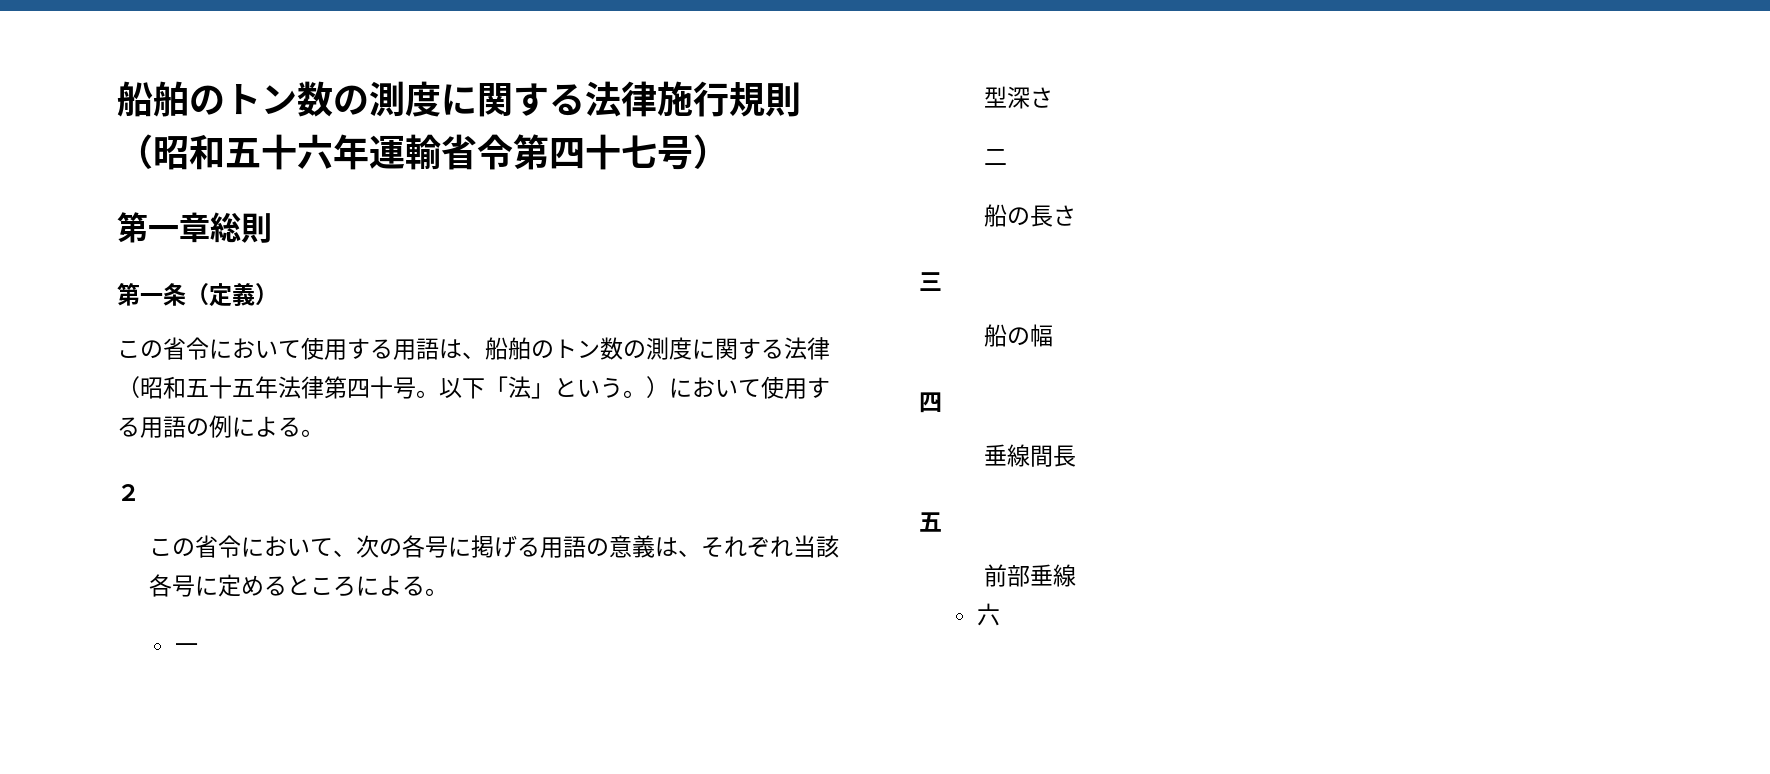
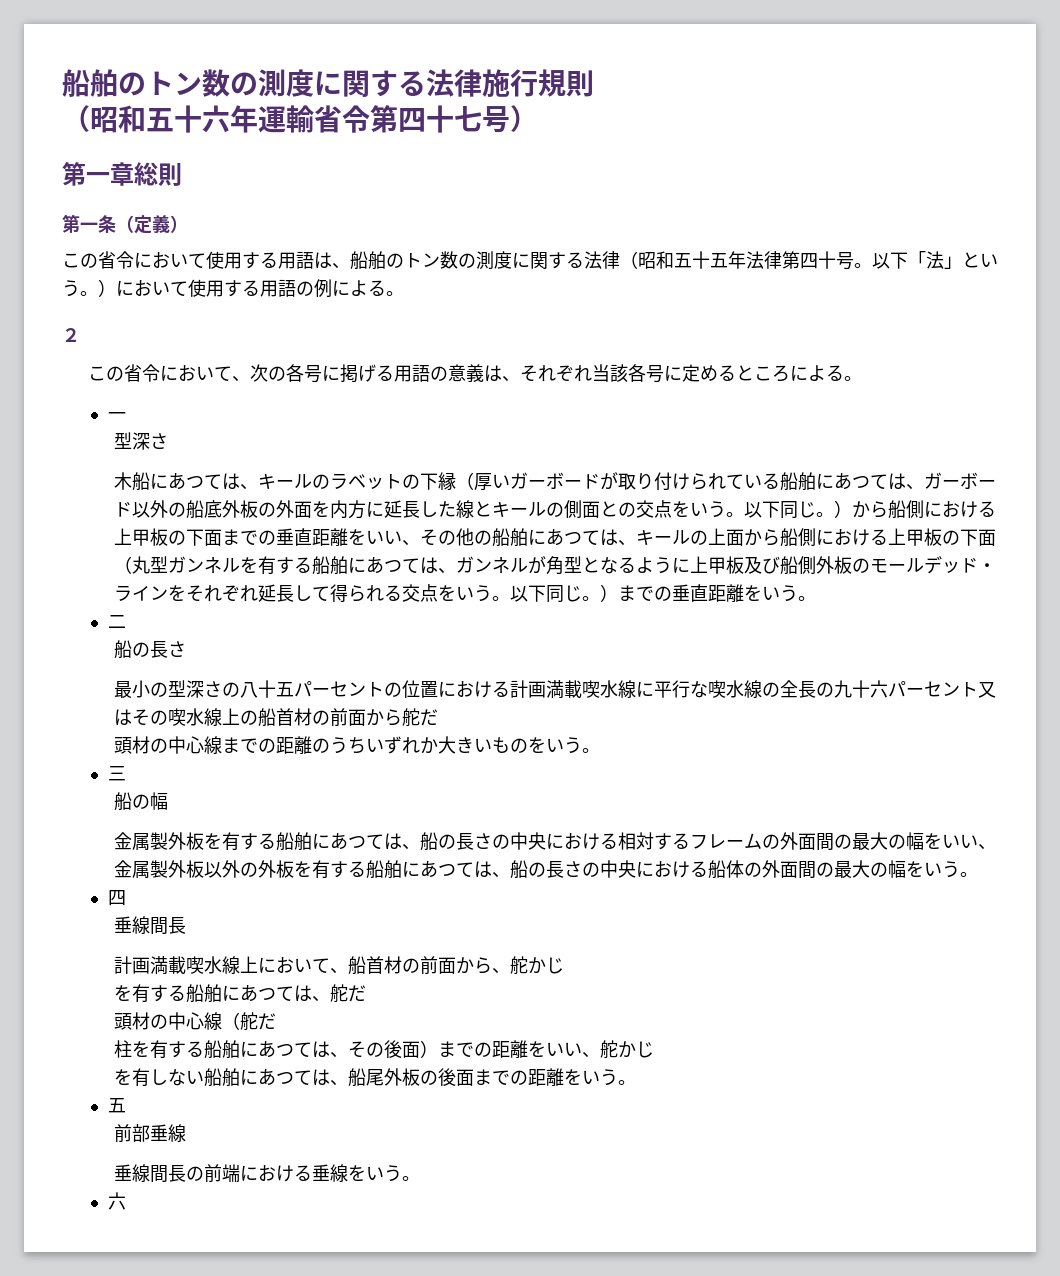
[983,149,1007,165] [983,204,1076,227] [919,272,942,291] [983,324,1053,347] [919,392,942,413] [983,444,1076,467] [919,512,942,532] [983,564,1076,587] 二 // 船の長さ // 三 // 船の幅 // 四 // 垂線間長 // 五 // 前部垂線 -> [113,472,996,491] [113,500,996,519] [113,528,996,547] [113,556,996,575] [113,584,816,603] [107,615,126,628] [113,640,186,659] [113,680,996,699] [113,708,438,727] [113,736,600,754] [107,766,126,781] [113,792,168,811] [113,832,996,851] [113,860,978,879] [107,890,126,906] [113,916,186,935] [113,956,564,975] [113,984,366,1003] [113,1012,276,1030] [113,1040,654,1059] [113,1068,636,1087] [107,1098,126,1113] [113,1124,186,1142] [113,1164,420,1183] 木船にあつては、キールのラベットの下縁（厚いガーボードが取り付けられている船舶にあつては、ガーボード以外の船底外板の外面を内方に延長した線とキールの側面との交点をいう。以下同じ。）から船側における上甲板の下面までの垂直距離をいい、その他の船舶にあつては、キールの上面から船側における上甲板の下面（丸型ガンネルを有する船舶にあつては、ガンネルが角型となるように上甲板及び船側外板のモールデッド・ラインをそれぞれ延長して得られる交点をいう。以下同じ。）までの垂直距離をいう。 // 二 // 船の長さ // 最小の型深さの八十五パーセントの位置における計画満載喫水線に平行な喫水線の全長の九十六パーセント又はその喫水線上の船首材の前面から舵だ // 頭材の中心線までの距離のうちいずれか大きいものをいう。 // 三 // 船の幅 // 金属製外板を有する船舶にあつては、船の長さの中央における相対するフレームの外面間の最大の幅をいい、金属製外板以外の外板を有する船舶にあつては、船の長さの中央における船体の外面間の最大の幅をいう。 // 四 // 垂線間長 // 計画満載喫水線上において、船首材の前面から、舵かじ // を有する船舶にあつては、舵だ // 頭材の中心線（舵だ // 柱を有する船舶にあつては、その後面）までの距離をいい、舵かじ // を有しない船舶にあつては、船尾外板の後面までの距離をいう。 // 五 // 前部垂線 // 垂線間長の前端における垂線をいう。

